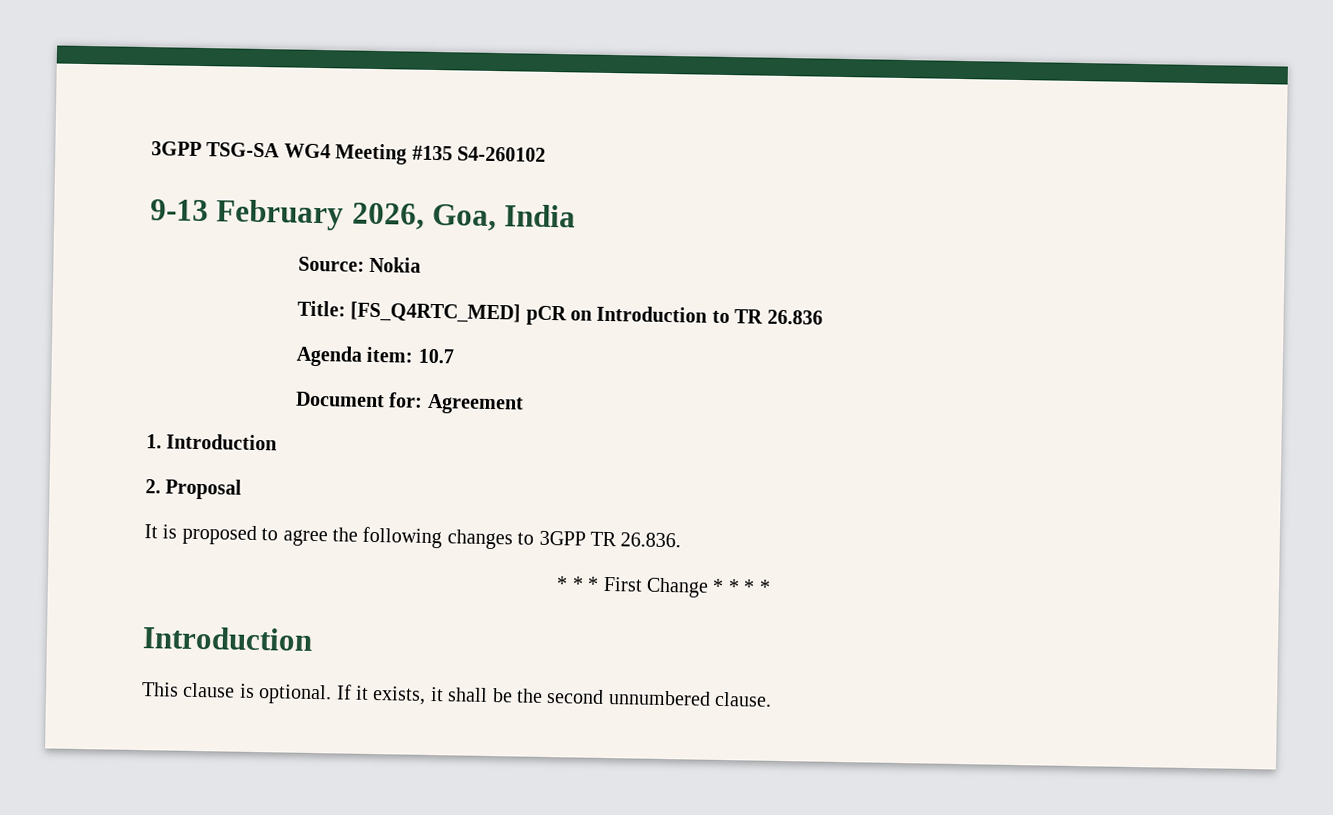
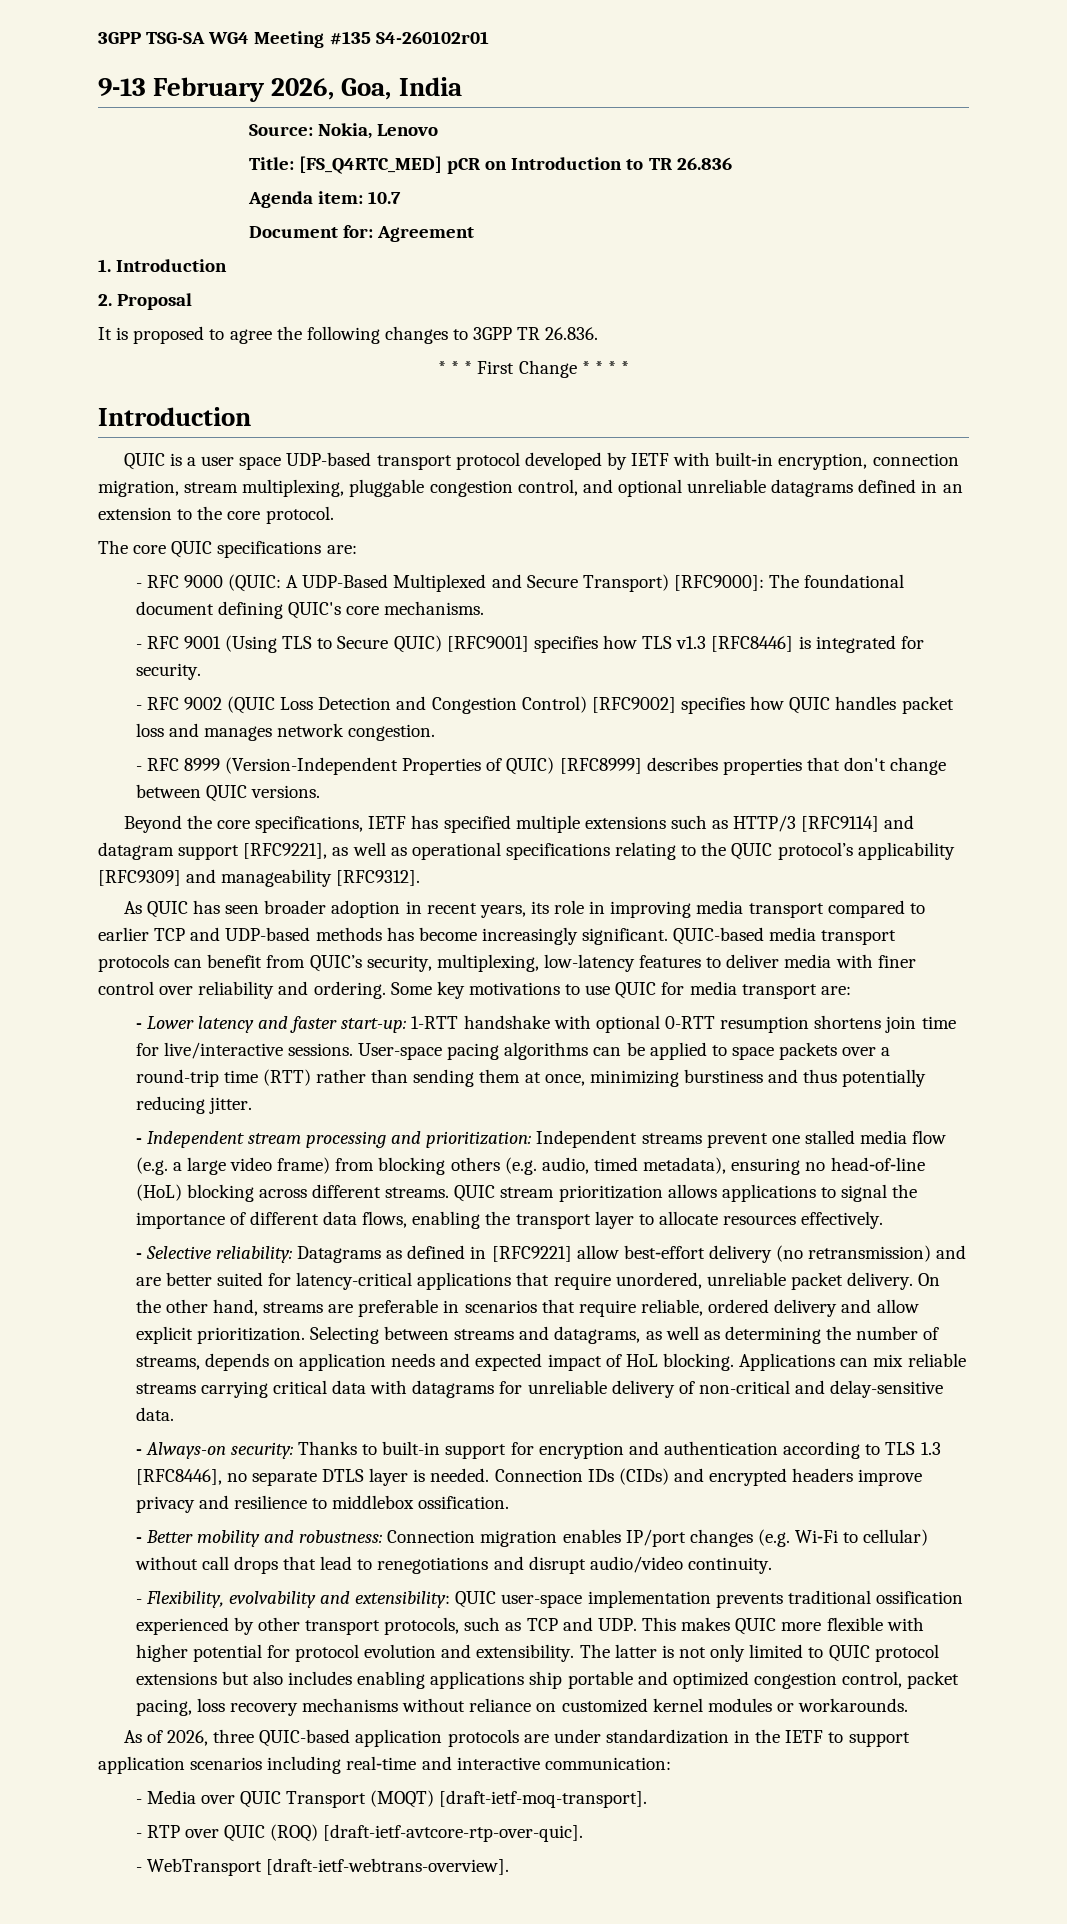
[457,146,546,162] S4-260102 -> [375,31,489,44] S4-260102r01
[369,256,422,273] Nokia -> [317,123,439,139] Nokia, Lenovo
[141,682,773,707] This clause is optional. If it exists, it shall be the second unnumbered clause. -> [123,452,959,470] [98,479,963,497] [98,506,334,524] [98,540,357,558] [135,574,905,592] [135,601,485,619] [135,635,924,653] [135,663,201,680] [135,696,954,714] [135,723,436,741] [135,757,947,775] [135,784,320,802] [123,815,915,833] [98,842,955,860] [98,869,421,887] [123,900,925,918] [98,927,897,945] [98,954,916,972] [98,981,851,999] [135,1015,956,1033] [135,1042,891,1060] [135,1069,927,1087] [135,1096,252,1114] [135,1130,947,1148] [135,1157,925,1175] [135,1184,918,1202] [135,1211,884,1229] [135,1245,967,1263] [135,1272,941,1290] [135,1299,919,1317] [135,1326,940,1344] [135,1353,966,1371] [135,1380,944,1398] [135,1407,174,1421] [135,1441,941,1459] [135,1468,923,1486] [135,1495,510,1513] [135,1529,929,1547] [134,1556,773,1574] [135,1590,964,1608] [135,1617,924,1635] [135,1644,939,1662] [135,1671,960,1689] [135,1698,909,1716] [123,1729,910,1747] [98,1756,671,1774] [135,1790,648,1808] [135,1824,584,1842] [135,1858,509,1876] QUIC is a user space UDP-based transport protocol developed by IETF with built‑in encryption, connection migration, stream multiplexing, pluggable congestion control, and optional unreliable datagrams defined in an extension to the core protocol. // The core QUIC specifications are: // - RFC 9000 (QUIC: A UDP-Based Multiplexed and Secure Transport) [RFC9000]: The foundational document defining QUIC's core mechanisms. // - RFC 9001 (Using TLS to Secure QUIC) [RFC9001] specifies how TLS v1.3 [RFC8446] is integrated for security. // - RFC 9002 (QUIC Loss Detection and Congestion Control) [RFC9002] specifies how QUIC handles packet loss and manages network congestion. // - RFC 8999 (Version-Independent Properties of QUIC) [RFC8999] describes properties that don't change between QUIC versions. // Beyond the core specifications, IETF has specified multiple extensions such as HTTP/3 [RFC9114] and datagram support [RFC9221], as well as operational specifications relating to the QUIC protocol’s applicability [RFC9309] and manageability [RFC9312]. // As QUIC has seen broader adoption in recent years, its role in improving media transport compared to earlier TCP and UDP-based methods has become increasingly significant. QUIC-based media transport protocols can benefit from QUIC’s security, multiplexing, low-latency features to deliver media with finer control over reliability and ordering. Some key motivations to use QUIC for media transport are: // - Lower latency and faster start-up: 1-RTT handshake with optional 0-RTT resumption shortens join time for live/interactive sessions. User-space pacing algorithms can be applied to space packets over a round-trip time (RTT) rather than sending them at once, minimizing burstiness and thus potentially reducing jitter. // - Independent stream processing and prioritization: Independent streams prevent one stalled media flow (e.g. a large video frame) from blocking others (e.g. audio, timed metadata), ensuring no head‑of‑line (HoL) blocking across different streams. QUIC stream prioritization allows applications to signal the importance of different data flows, enabling the transport layer to allocate resources effectively. // - Selective reliability: Datagrams as defined in [RFC9221] allow best‑effort delivery (no retransmission) and are better suited for latency-critical applications that require unordered, unreliable packet delivery. On the other hand, streams are preferable in scenarios that require reliable, ordered delivery and allow explicit prioritization. Selecting between streams and datagrams, as well as determining the number of streams, depends on application needs and expected impact of HoL blocking. Applications can mix reliable streams carrying critical data with datagrams for unreliable delivery of non-critical and delay-sensitive data. // - Always-on security: Thanks to built-in support for encryption and authentication according to TLS 1.3 [RFC8446], no separate DTLS layer is needed. Connection IDs (CIDs) and encrypted headers improve privacy and resilience to middlebox ossification. // - Better mobility and robustness: Connection migration enables IP/port changes (e.g. Wi‑Fi to cellular) without call drops that lead to renegotiations and disrupt audio/video continuity. // - Flexibility, evolvability and extensibility: QUIC user-space implementation prevents traditional ossification experienced by other transport protocols, such as TCP and UDP. This makes QUIC more flexible with higher potential for protocol evolution and extensibility. The latter is not only limited to QUIC protocol extensions but also includes enabling applications ship portable and optimized congestion control, packet pacing, loss recovery mechanisms without reliance on customized kernel modules or workarounds. // As of 2026, three QUIC-based application protocols are under standardization in the IETF to support application scenarios including real‑time and interactive communication: // - Media over QUIC Transport (MOQT) [draft-ietf-moq-transport]. // - RTP over QUIC (ROQ) [draft-ietf-avtcore-rtp-over-quic]. // - WebTransport [draft-ietf-webtrans-overview].

